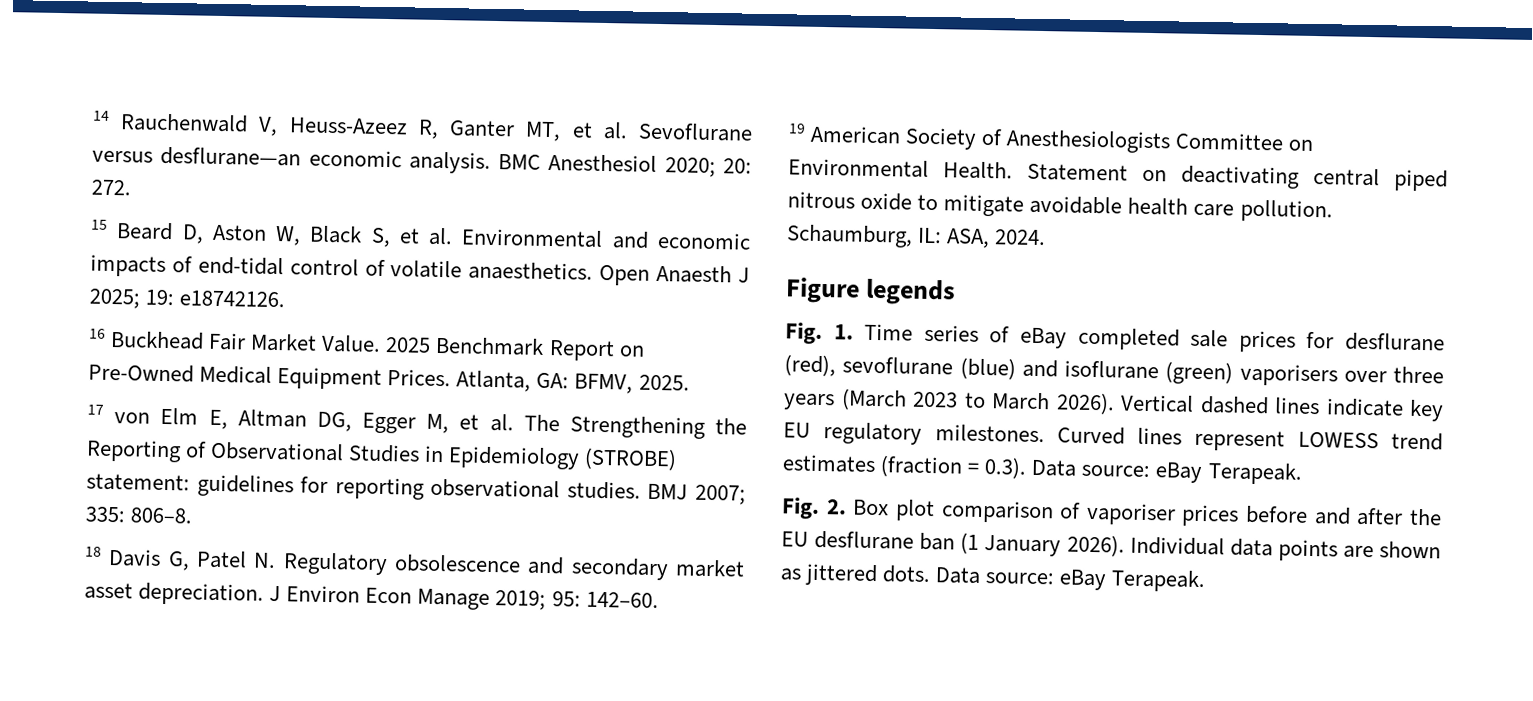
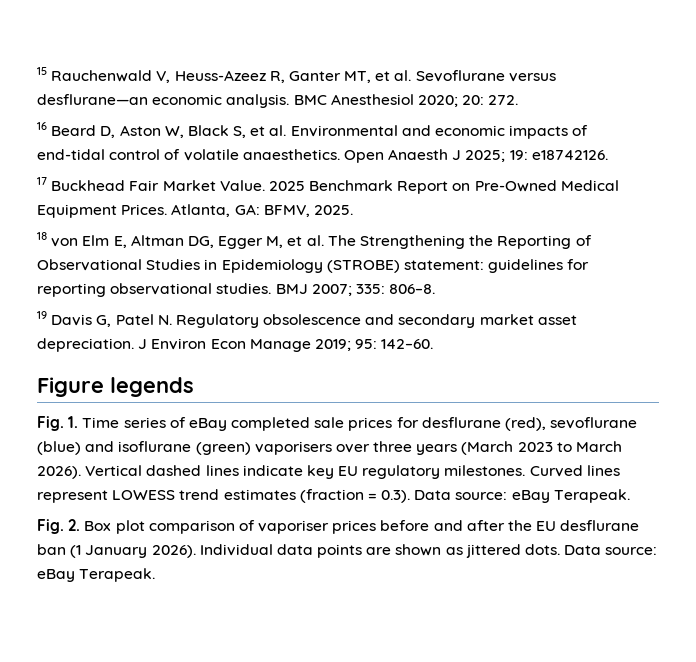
[93,110,110,121] 14 -> [37,67,47,75] 15
[91,219,108,230] 15 -> [37,122,47,130] 16
[89,328,106,339] 16 -> [37,177,47,185] 17
[87,404,104,415] 17 -> [37,232,47,240] 18
[85,546,102,557] 18 -> [37,311,47,319] 19
[788,123,1314,154] [788,158,1448,192] [787,191,1333,223] [786,224,1047,249] // 19 American Society of Anesthesiologists Committee on Environmental Health. Statement on deactivating central piped nitrous oxide to mitigate avoidable health care pollution. Schaumburg, IL: ASA, 2024. -> (434, 344) none

